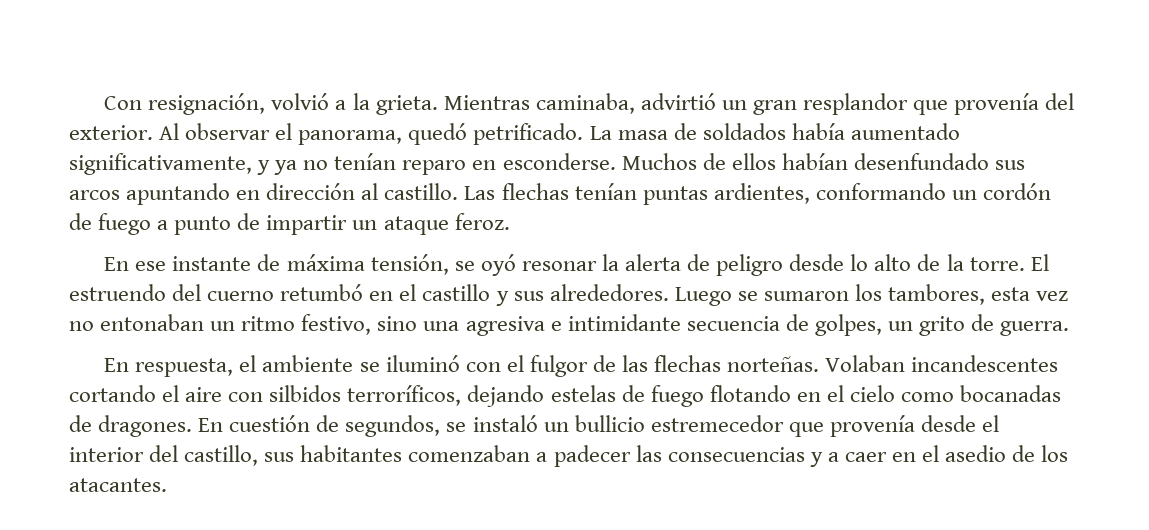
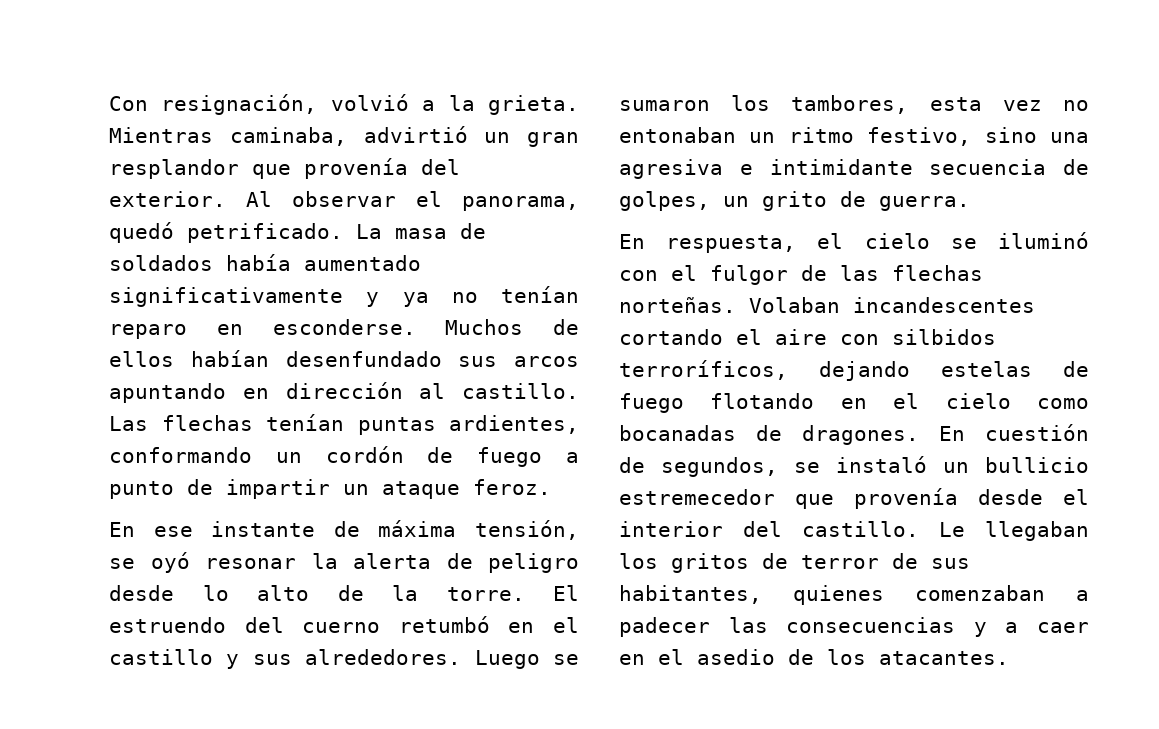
[69,153,252,175] significativamente, -> [109,287,343,307] significativamente
[262,355,354,372] ambiente -> [864,233,930,249] cielo
[184,445,403,466] castillo, sus habitantes -> [802,521,1089,541] [619,553,970,573] [619,585,884,605] castillo. Le llegaban los gritos de terror de sus habitantes, quienes

